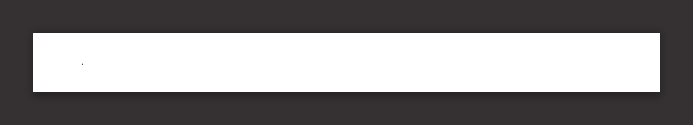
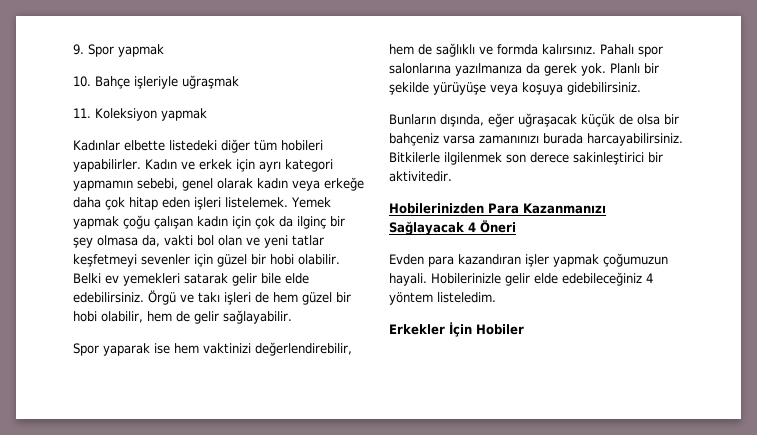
[81,63,84,65] . -> [73,44,164,57] [73,75,239,89] [73,108,207,121] [73,139,323,153] [73,159,333,172] [73,177,364,191] [73,197,331,210] [73,215,345,229] [73,235,324,248] [73,254,340,267] [73,273,309,286] [73,290,351,305] [73,310,292,324] [73,342,352,356] [389,43,663,57] [389,63,659,76] [389,82,641,95] [389,113,679,127] [389,133,683,146] [389,152,663,165] [389,171,452,182] [389,203,606,214] [389,220,516,235] [389,253,668,267] [389,272,653,286] [389,292,496,305] [389,322,524,337] 9. Spor yapmak // 10. Bahçe işleriyle uğraşmak // 11. Koleksiyon yapmak // Kadınlar elbette listedeki diğer tüm hobileri yapabilirler. Kadın ve erkek için ayrı kategori yapmamın sebebi, genel olarak kadın veya erkeğe daha çok hitap eden işleri listelemek. Yemek yapmak çoğu çalışan kadın için çok da ilginç bir şey olmasa da, vakti bol olan ve yeni tatlar keşfetmeyi sevenler için güzel bir hobi olabilir. Belki ev yemekleri satarak gelir bile elde edebilirsiniz. Örgü ve takı işleri de hem güzel bir hobi olabilir, hem de gelir sağlayabilir. // Spor yaparak ise hem vaktinizi değerlendirebilir, hem de sağlıklı ve formda kalırsınız. Pahalı spor salonlarına yazılmanıza da gerek yok. Planlı bir şekilde yürüyüşe veya koşuya gidebilirsiniz. // Bunların dışında, eğer uğraşacak küçük de olsa bir bahçeniz varsa zamanınızı burada harcayabilirsiniz. Bitkilerle ilgilenmek son derece sakinleştirici bir aktivitedir. // Hobilerinizden Para Kazanmanızı Sağlayacak 4 Öneri // Evden para kazandıran işler yapmak çoğumuzun hayali. Hobilerinizle gelir elde edebileceğiniz 4 yöntem listeledim. // Erkekler İçin Hobiler

